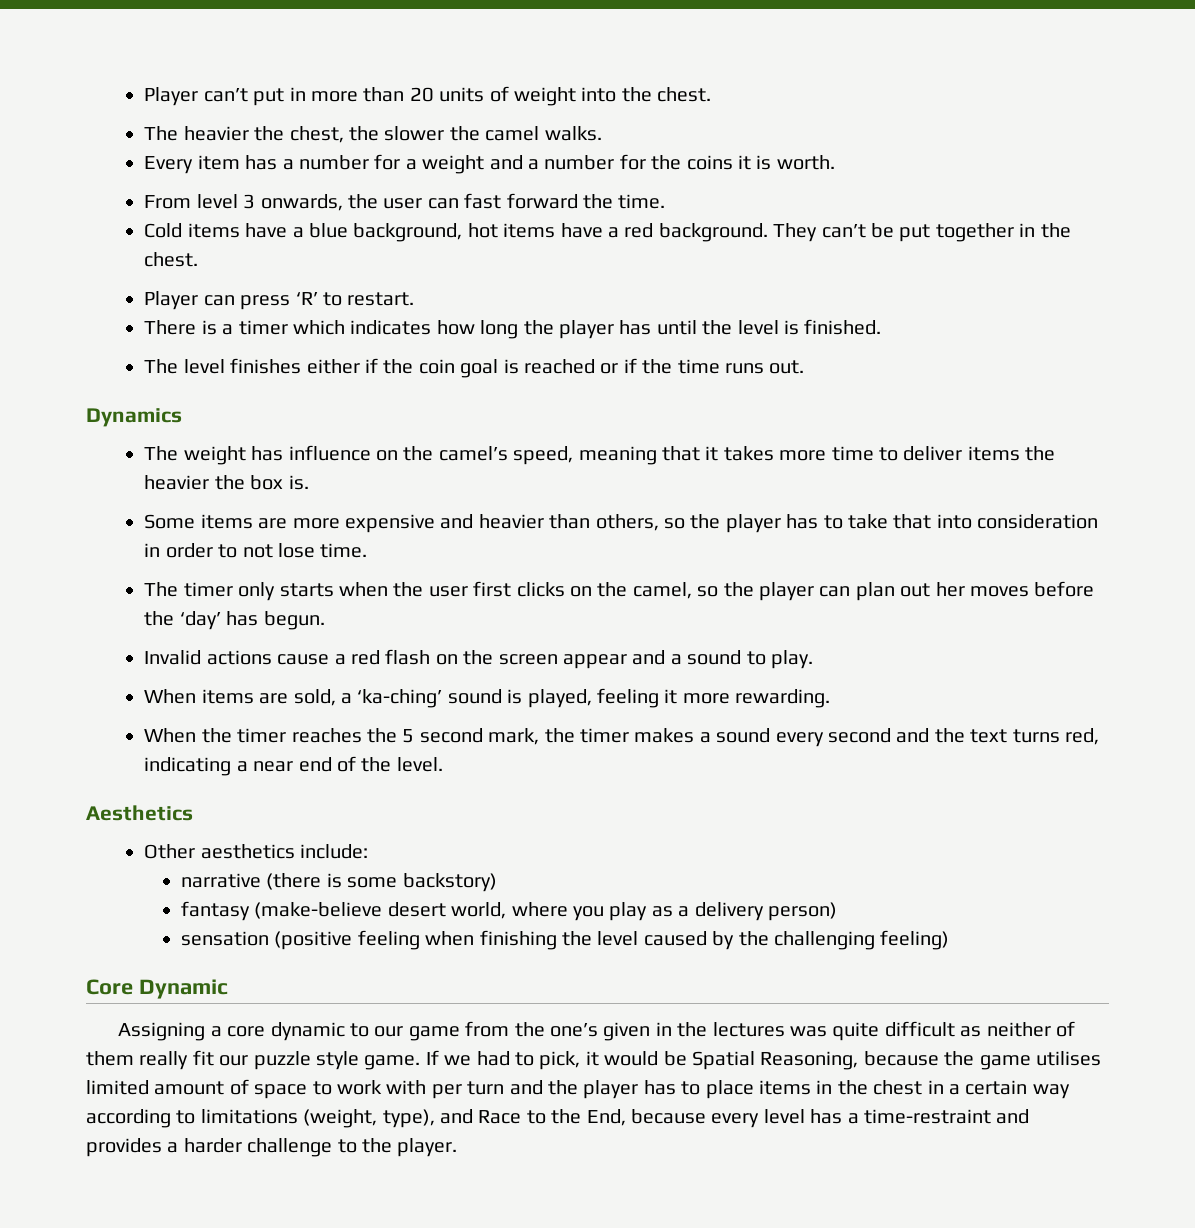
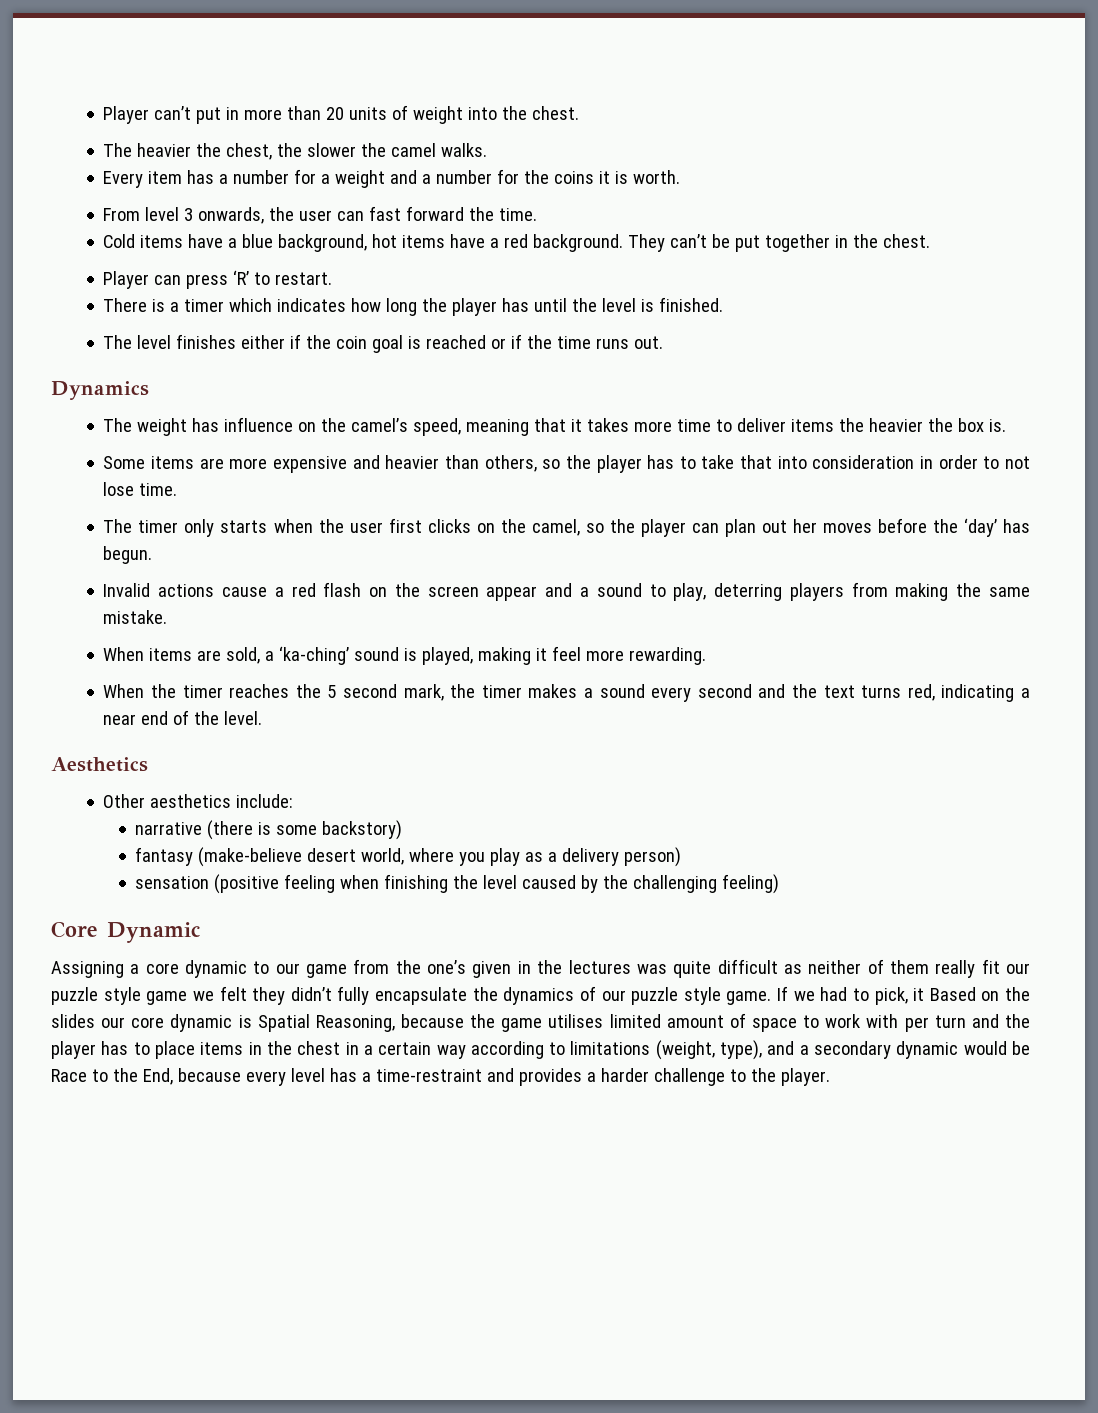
[771,650,814,669] play. -> [673,582,1030,601] [103,610,168,624] play, deterring players from making the same mistake.
[597,688,678,708] feeling it -> [478,646,582,665] making it feel
(359, 1060) none -> [146,986,721,1005] game we felt they didn’t fully encapsulate the dynamics of our puzzle style
[604,1051,687,1066] would be -> [929,987,1030,1001] [51,1014,252,1032] Based on the slides our core dynamic is
(473, 1116) none -> [799,1041,1031,1059] a secondary dynamic would be

